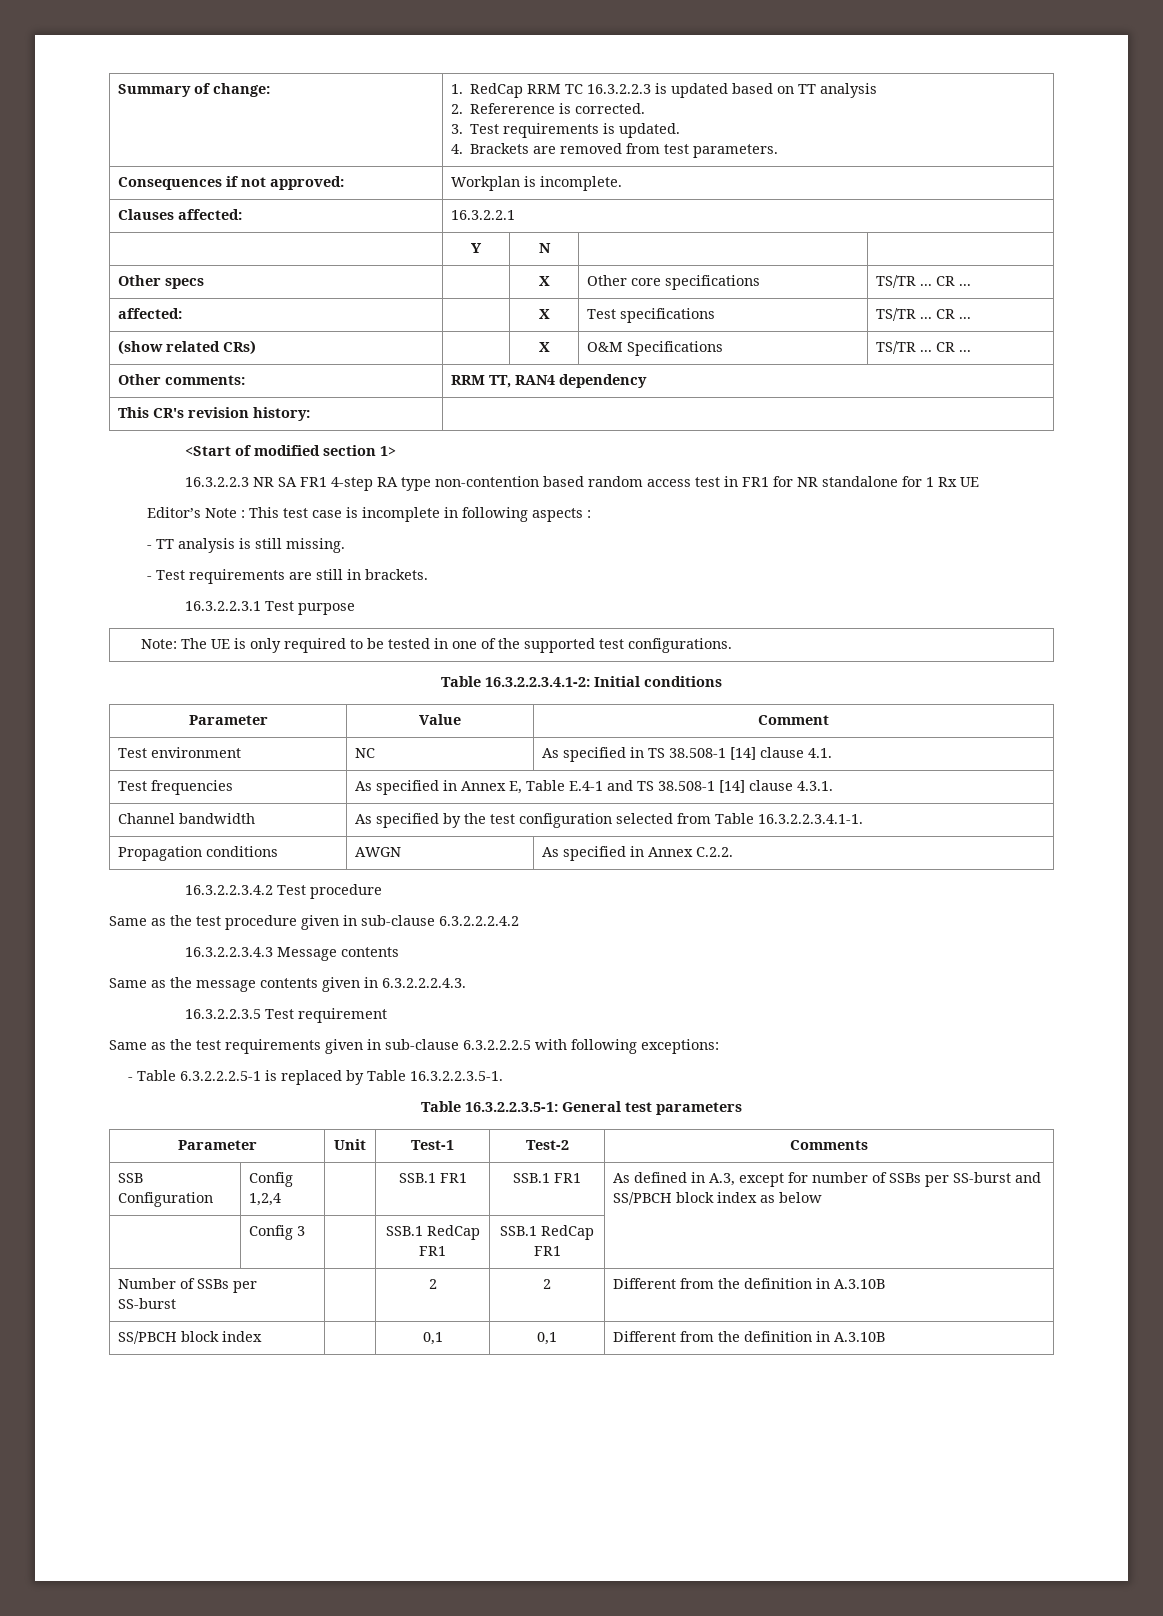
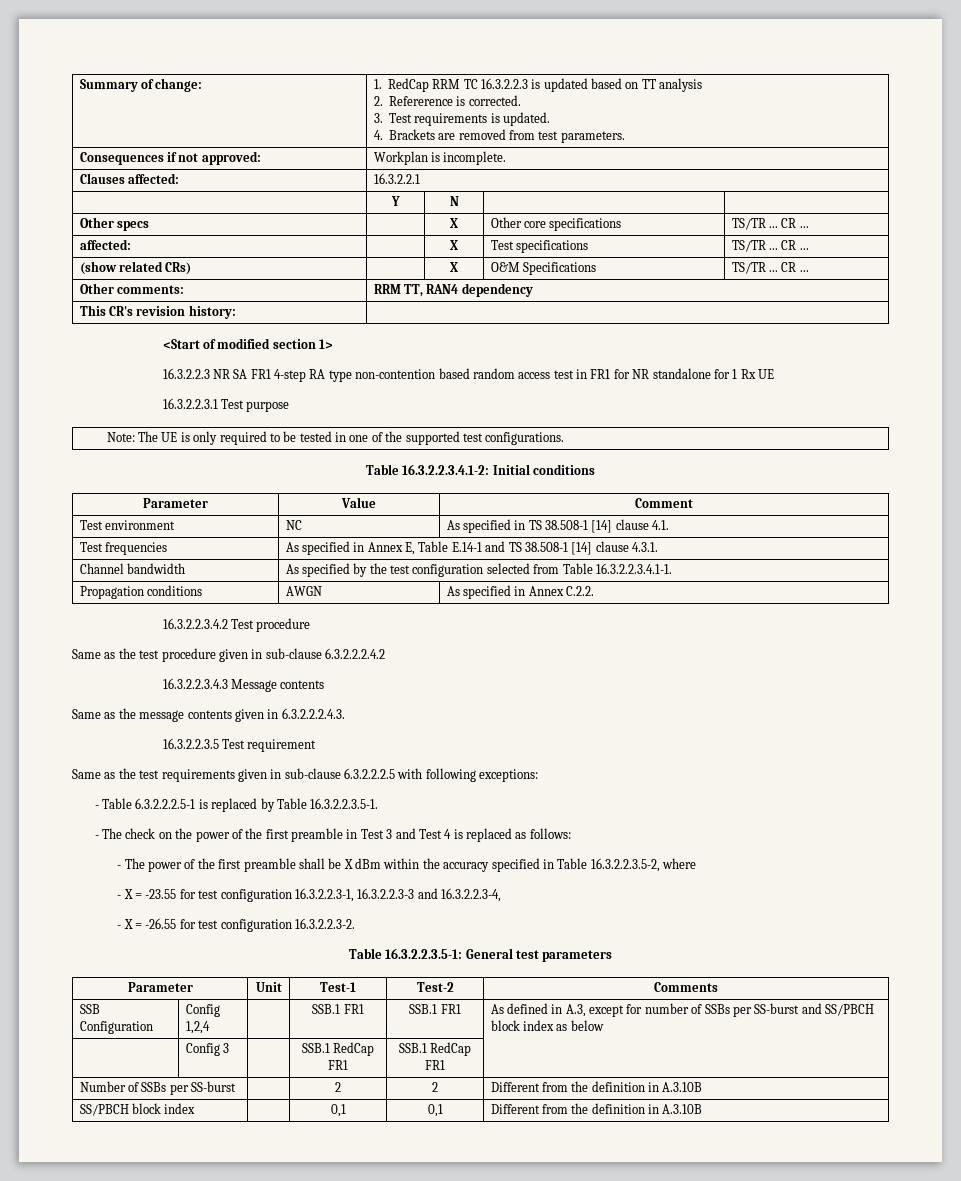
[146,507,591,522] [146,538,345,553] [146,569,428,584] // Editor’s Note : This test case is incomplete in following aspects : // - TT analysis is still missing. // - Test requirements are still in brackets. -> (775, 374) none
[568,781,603,791] E.4-1 -> [451,542,482,552] E.14-1
(503, 1076) none -> [94,828,571,842] [117,858,697,872] [117,888,502,902] [117,918,355,932] // - The check on the power of the first preamble in Test 3 and Test 4 is replaced as follows: // - The power of the first preamble shall be X dBm within the accuracy specified in Table 16.3.2.2.3.5-2, where // - X = -23.55 for test configuration 16.3.2.2.3-1, 16.3.2.2.3-3 and 16.3.2.2.3-4, // - X = -26.55 for test configuration 16.3.2.2.3-2.

